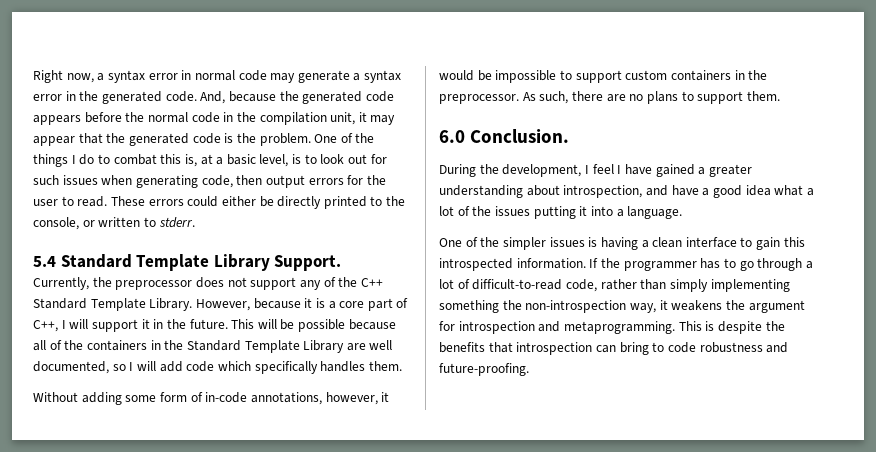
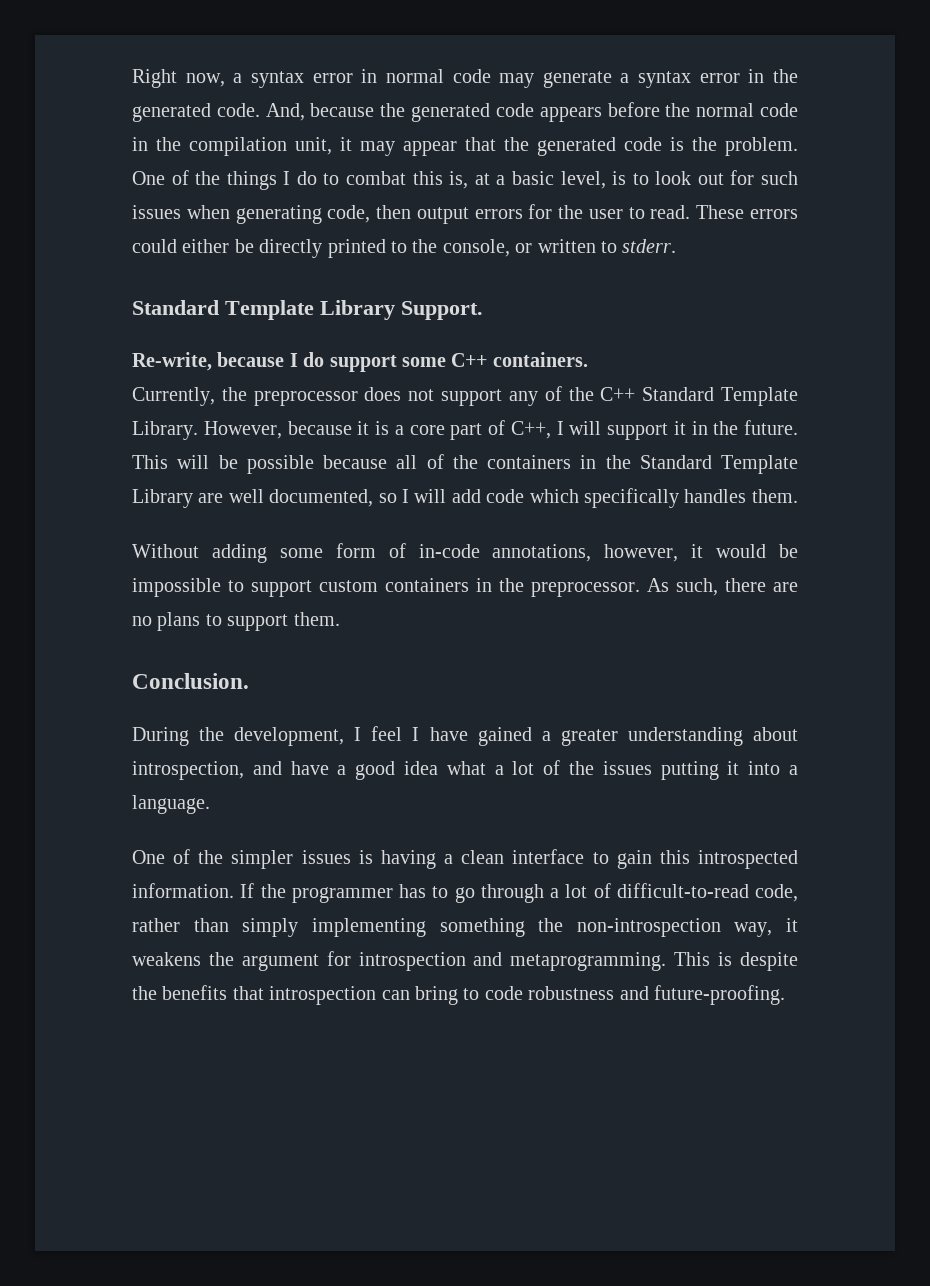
[33,256,56,267] 5.4 -> (677, 246) none
(342, 263) none -> [132,352,588,372] // Re-write, because I do support some C++ containers.
[439,130,465,143] 6.0 -> (340, 619) none

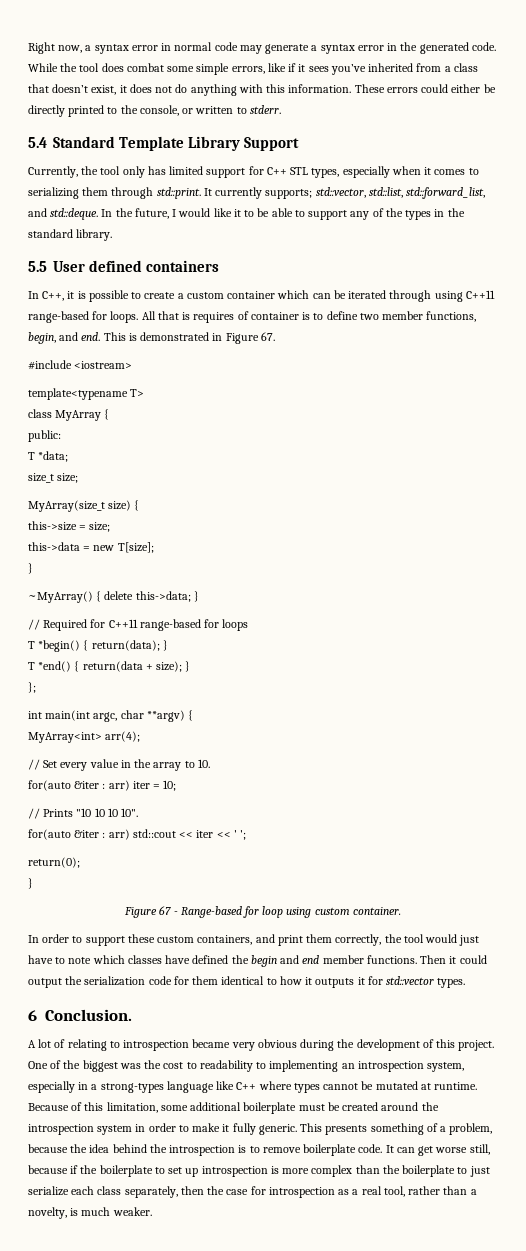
[265,102,799,122] [132,137,798,156] [132,170,798,190] [132,204,691,224] And, because the generated code appears before the normal code in the compilation unit, it may appear that the generated code is the problem. One of the things I do to combat this is, at a basic level, is to look out for such issues when generating code, then output errors for the user to read. -> [28,63,478,75] [28,84,352,96] While the tool does combat some simple errors, like if it sees you’ve inherited from a class that doesn’t exist, it does not do anything with this information.
[132,300,483,320] [132,352,588,372] [132,386,798,406] [132,420,798,440] [132,454,798,474] [132,488,798,508] [132,543,798,563] [132,578,798,597] [132,612,340,631] [132,673,249,689] [132,726,799,746] [132,760,798,780] [132,795,210,814] [132,849,798,869] [132,883,798,903] [132,918,798,937] [132,951,799,971] [132,985,785,1005] Standard Template Library Support. // Re-write, because I do support some C++ containers. // Currently, the preprocessor does not support any of the C++ Standard Template Library. However, because it is a core part of C++, I will support it in the future. This will be possible because all of the containers in the Standard Template Library are well documented, so I will add code which specifically handles them. // Without adding some form of in-code annotations, however, it would be impossible to support custom containers in the preprocessor. As such, there are no plans to support them. // Conclusion. // During the development, I feel I have gained a greater understanding about introspection, and have a good idea what a lot of the issues putting it into a language. // One of the simpler issues is having a clean interface to gain this introspected information. If the programmer has to go through a lot of difficult-to-read code, rather than simply implementing something the non-introspection way, it weakens the argument for introspection and metaprogramming. This is despite the benefits that introspection can bring to code robustness and future-proofing. -> [28,136,300,151] [28,166,479,178] [28,187,486,199] [28,208,465,220] [28,229,113,241] [28,260,220,272] [28,290,495,302] [28,311,477,323] [28,332,275,344] [28,360,133,370] [28,388,145,400] [28,409,110,421] [28,430,61,442] [28,451,69,462] [28,473,79,483] [28,500,140,512] [28,521,111,532] [28,542,154,553] [28,563,33,574] [28,591,199,603] [28,619,249,631] [28,640,168,652] [28,661,191,672] [28,682,36,693] [28,710,194,722] [28,731,141,743] [28,759,210,771] [28,780,177,791] [28,808,139,819] [28,829,247,840] [28,857,80,868] [28,878,33,889] [124,906,401,918] [28,934,480,946] [28,955,487,967] [28,976,466,988] [28,1009,132,1021] [28,1039,495,1051] [28,1060,465,1072] [28,1081,478,1093] [28,1102,439,1114] [28,1123,493,1135] [28,1144,490,1156] [28,1165,490,1177] [28,1186,477,1198] [28,1207,152,1219] 5.4 Standard Template Library Support // Currently, the tool only has limited support for C++ STL types, especially when it comes to serializing them through std::print. It currently supports; std::vector, std::list, std::forward_list, and std::deque. In the future, I would like it to be able to support any of the types in the standard library. // 5.5 User defined containers // In C++, it is possible to create a custom container which can be iterated through using C++11 range-based for loops. All that is requires of container is to define two member functions, begin, and end. This is demonstrated in Figure 67. // #include <iostream> // template<typename T> // class MyArray { // public: // T *data; // size_t size; // MyArray(size_t size) { // this->size = size; // this->data = new T[size]; // } // ~MyArray() { delete this->data; } // // Required for C++11 range-based for loops // T *begin() { return(data); } // T *end() { return(data + size); } // }; // int main(int argc, char **argv) { // MyArray<int> arr(4); // // Set every value in the array to 10. // for(auto &iter : arr) iter = 10; // // Prints "10 10 10 10". // for(auto &iter : arr) std::cout << iter << ' '; // return(0); // } // Figure 67 - Range-based for loop using custom container. // In order to support these custom containers, and print them correctly, the tool would just have to note which classes have defined the begin and end member functions. Then it could output the serialization code for them identical to how it outputs it for std::vector types. // 6 Conclusion. // A lot of relating to introspection became very obvious during the development of this project. One of the biggest was the cost to readability to implementing an introspection system, especially in a strong-types language like C++ where types cannot be mutated at runtime. Because of this limitation, some additional boilerplate must be created around the introspection system in order to make it fully generic. This presents something of a problem, because the idea behind the introspection is to remove boilerplate code. It can get worse still, because if the boilerplate to set up introspection is more complex than the boilerplate to just serialize each class separately, then the case for introspection as a real tool, rather than a novelty, is much weaker.

